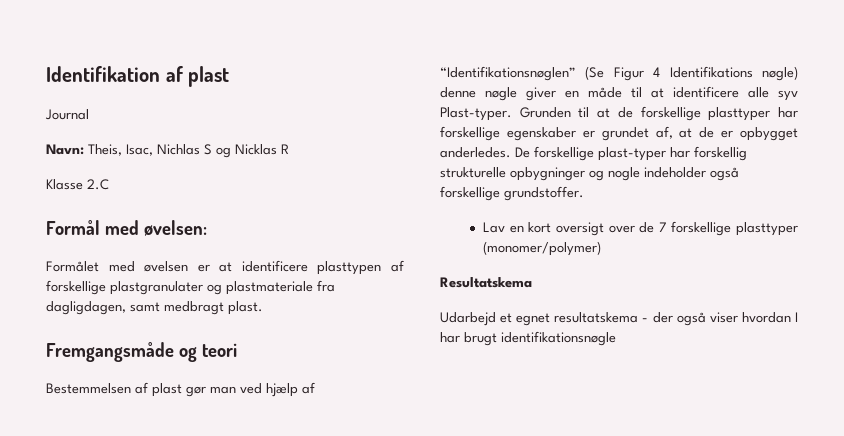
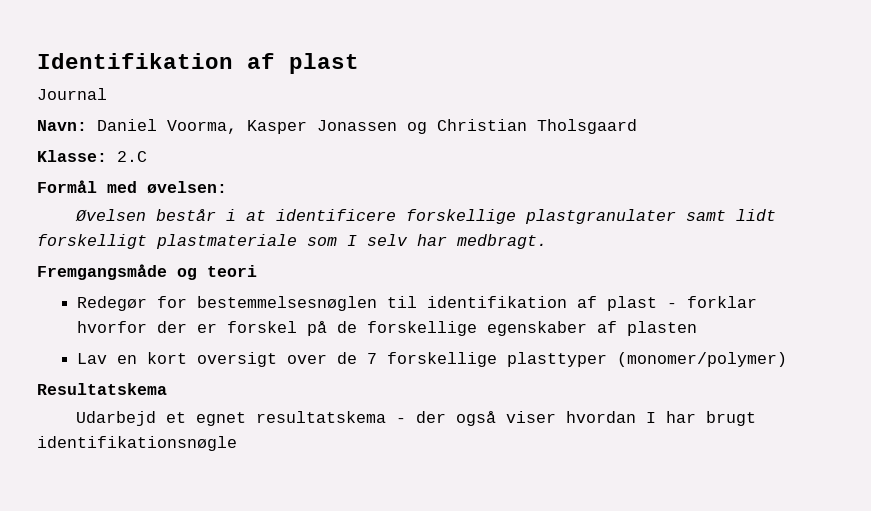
[88,144,289,158] [46,179,109,190] [46,220,207,236] [46,260,404,275] [46,280,335,295] [46,301,263,315] [46,342,237,362] [46,382,315,397] [440,66,798,81] [440,86,798,101] [440,106,798,121] [440,126,798,141] [440,146,747,161] [440,167,739,181] [440,186,584,201] Theis, Isac, Nichlas S og Nicklas R // Klasse 2.C // Formål med øvelsen: // Formålet med øvelsen er at identificere plasttypen af forskellige plastgranulater og plastmateriale fra dagligdagen, samt medbragt plast. // Fremgangsmåde og teori // Bestemmelsen af plast gør man ved hjælp af “Identifikationsnøglen” (Se Figur 4 Identifikations nøgle) denne nøgle giver en måde til at identificere alle syv Plast-typer. Grunden til at de forskellige plasttyper har forskellige egenskaber er grundet af, at de er opbygget anderledes. De forskellige plast-typer har forskellig strukturelle opbygninger og nogle indeholder også forskellige grundstoffer. -> [97,119,637,134] [37,150,147,162] [37,180,227,194] [74,209,776,224] [37,234,547,249] [37,264,257,280] [76,296,757,311] [76,321,697,336] Daniel Voorma, Kasper Jonassen og Christian Tholsgaard // Klasse: 2.C // Formål med øvelsen: // Øvelsen består i at identificere forskellige plastgranulater samt lidt forskelligt plastmateriale som I selv har medbragt. // Fremgangsmåde og teori // Redegør for bestemmelsesnøglen til identifikation af plast - forklar hvorfor der er forskel på de forskellige egenskaber af plasten

